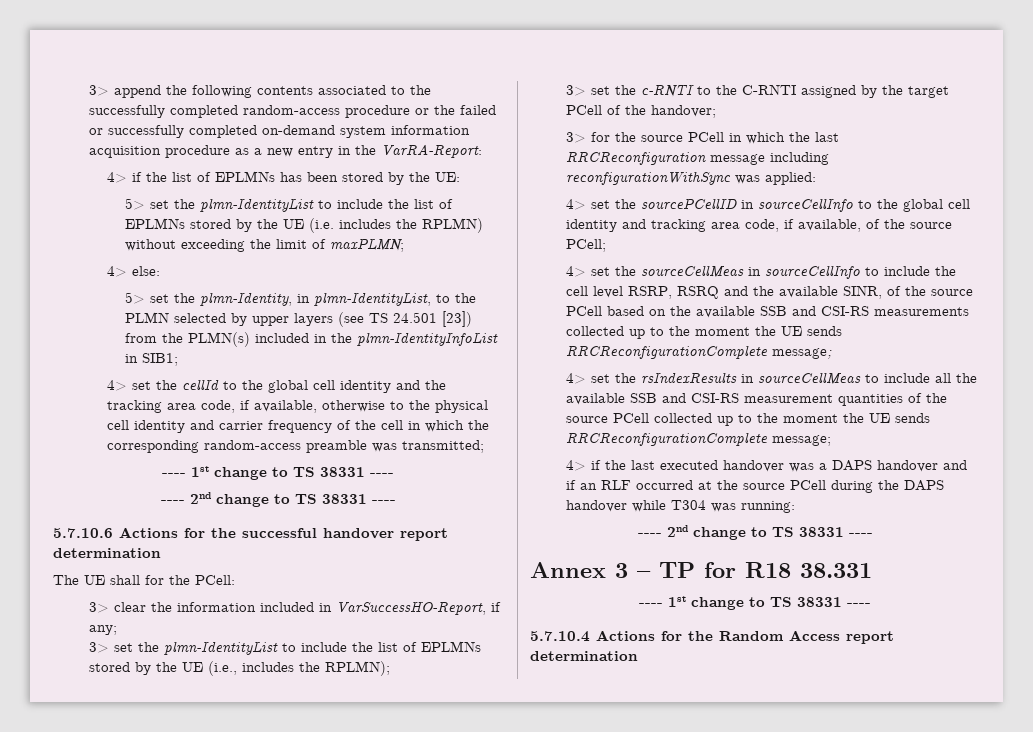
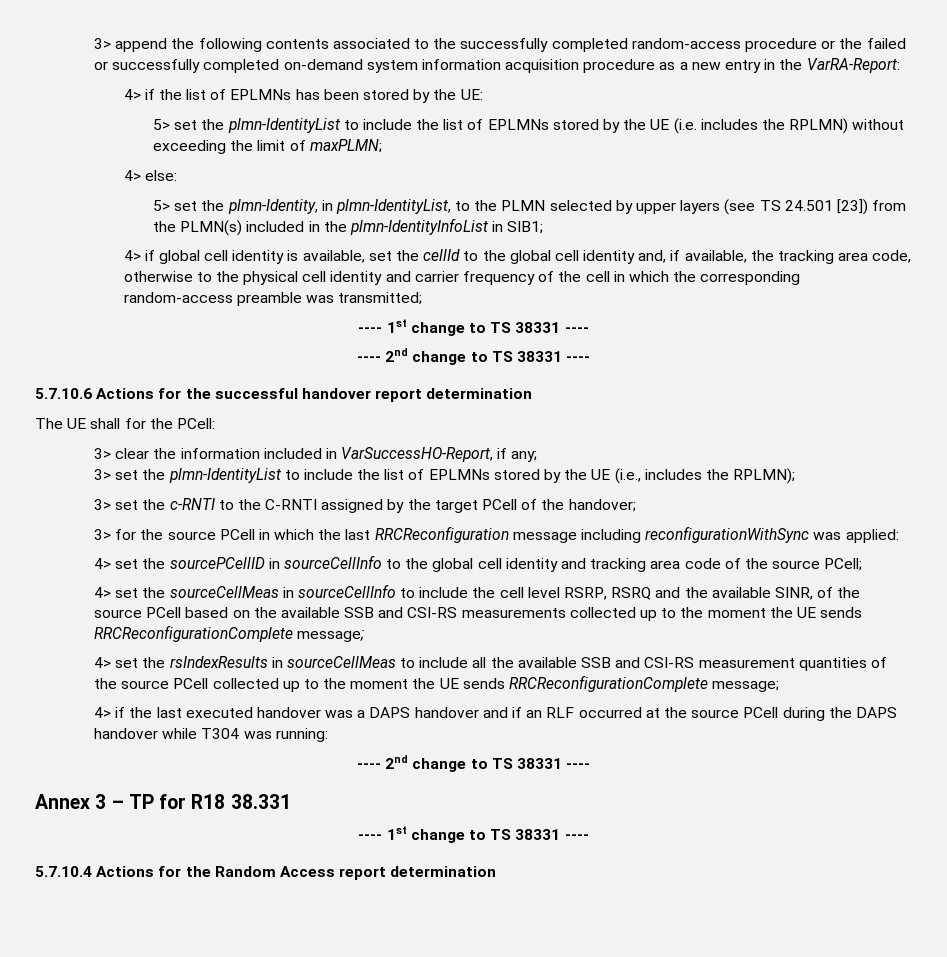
(128, 385) none -> [144,250,365,264] if global cell identity is available,
[396,380,421,390] and -> [638,250,747,263] and, if available,
[240,400,318,413] if available, -> (912, 256) none
[745,219,862,232] code, if available, -> [684,558,721,569] code

